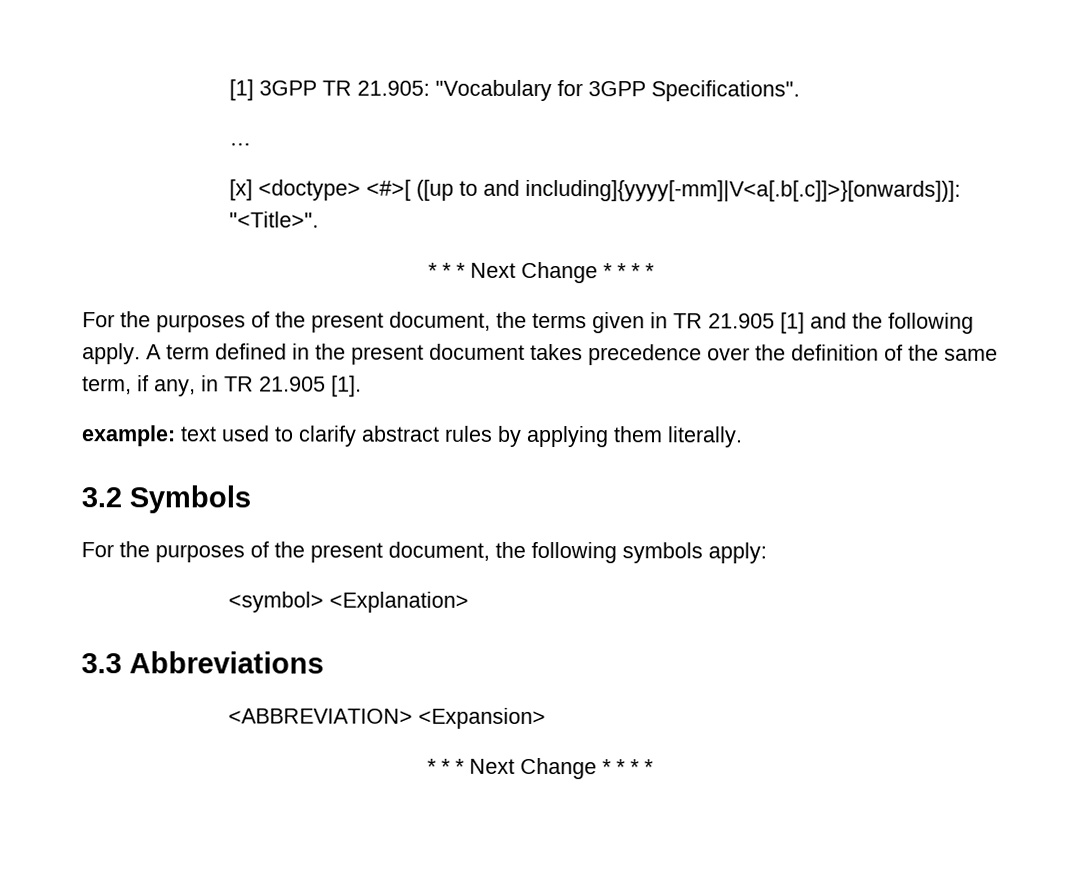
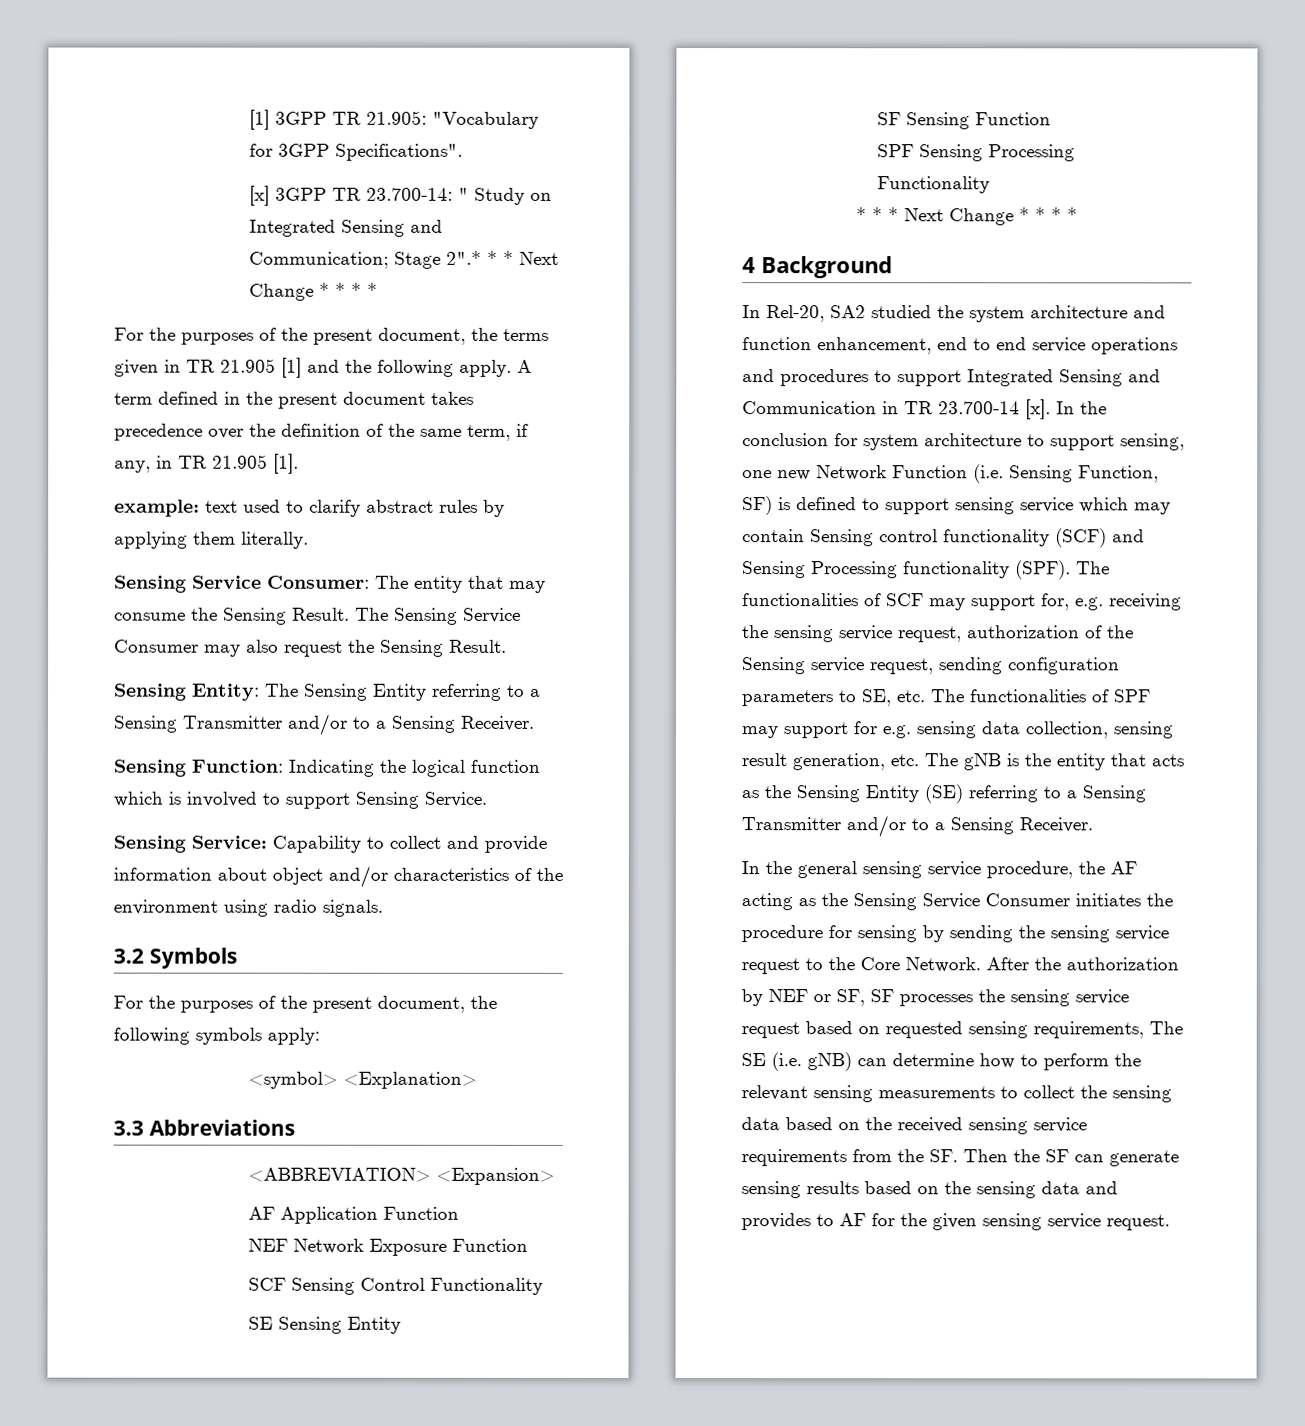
[228,142,252,146] // … -> (463, 152) none
[257,179,961,202] [228,211,319,228] [428,262,438,278] <doctype> <#>[ ([up to and including]{yyyy[-mm]|V<a[.b[.c]]>}[onwards])]: "<Title>". // * -> [274,187,552,205] [248,219,443,237] [248,250,482,269] 3GPP TR 23.700-14: " Study on Integrated Sensing and Communication; Stage 2".*
(743, 437) none -> [114,575,546,593] [114,607,521,625] [114,639,507,657] [114,683,541,701] [113,713,534,736] [113,759,540,777] [113,791,487,809] [113,835,547,853] [113,865,563,888] [113,899,383,917] // Sensing Service Consumer: The entity that may consume the Sensing Result. The Sensing Service Consumer may also request the Sensing Result. // Sensing Entity: The Sensing Entity referring to a Sensing Transmitter and/or to a Sensing Receiver. // Sensing Function: Indicating the logical function which is involved to support Sensing Service. // Sensing Service: Capability to collect and provide information about object and/or characteristics of the environment using radio signals.
[427,757,654,780] // * * * Next Change * * * * -> [247,1206,459,1224] [247,1238,528,1256] [247,1277,543,1295] [247,1316,401,1334] [876,112,1051,130] [876,144,1075,162] [876,176,990,194] [856,207,1078,226] [742,256,893,279] [742,305,1166,323] [742,337,1178,355] [742,369,1161,387] [742,399,1107,420] [742,433,1185,451] [742,464,1159,484] [742,496,1171,516] [742,528,1145,548] [742,560,1110,580] [742,593,1182,611] [742,625,1134,643] [742,657,1120,675] [742,689,1151,707] [741,721,1173,739] [741,753,1184,771] [741,784,1146,804] [741,815,1093,838] [741,861,1137,879] [741,893,1173,911] [741,925,1169,943] [741,957,1179,975] [741,989,1129,1007] [741,1021,1183,1039] [741,1052,1141,1072] [741,1085,1172,1103] [741,1117,1087,1135] [741,1149,1179,1167] [741,1181,1118,1199] [741,1213,1170,1231] // AF Application Function // NEF Network Exposure Function // SCF Sensing Control Functionality // SE Sensing Entity // SF Sensing Function // SPF Sensing Processing Functionality // * * * Next Change * * * * // 4 Background // In Rel-20, SA2 studied the system architecture and function enhancement, end to end service operations and procedures to support Integrated Sensing and Communication in TR 23.700-14 [x]. In the conclusion for system architecture to support sensing, one new Network Function (i.e. Sensing Function, SF) is defined to support sensing service which may contain Sensing control functionality (SCF) and Sensing Processing functionality (SPF). The functionalities of SCF may support for, e.g. receiving the sensing service request, authorization of the Sensing service request, sending configuration parameters to SE, etc. The functionalities of SPF may support for e.g. sensing data collection, sensing result generation, etc. The gNB is the entity that acts as the Sensing Entity (SE) referring to a Sensing Transmitter and/or to a Sensing Receiver. // In the general sensing service procedure, the AF acting as the Sensing Service Consumer initiates the procedure for sensing by sending the sensing service request to the Core Network. After the authorization by NEF or SF, SF processes the sensing service request based on requested sensing requirements, The SE (i.e. gNB) can determine how to perform the relevant sensing measurements to collect the sensing data based on the received sensing service requirements from the SF. Then the SF can generate sensing results based on the sensing data and provides to AF for the given sensing service request.

